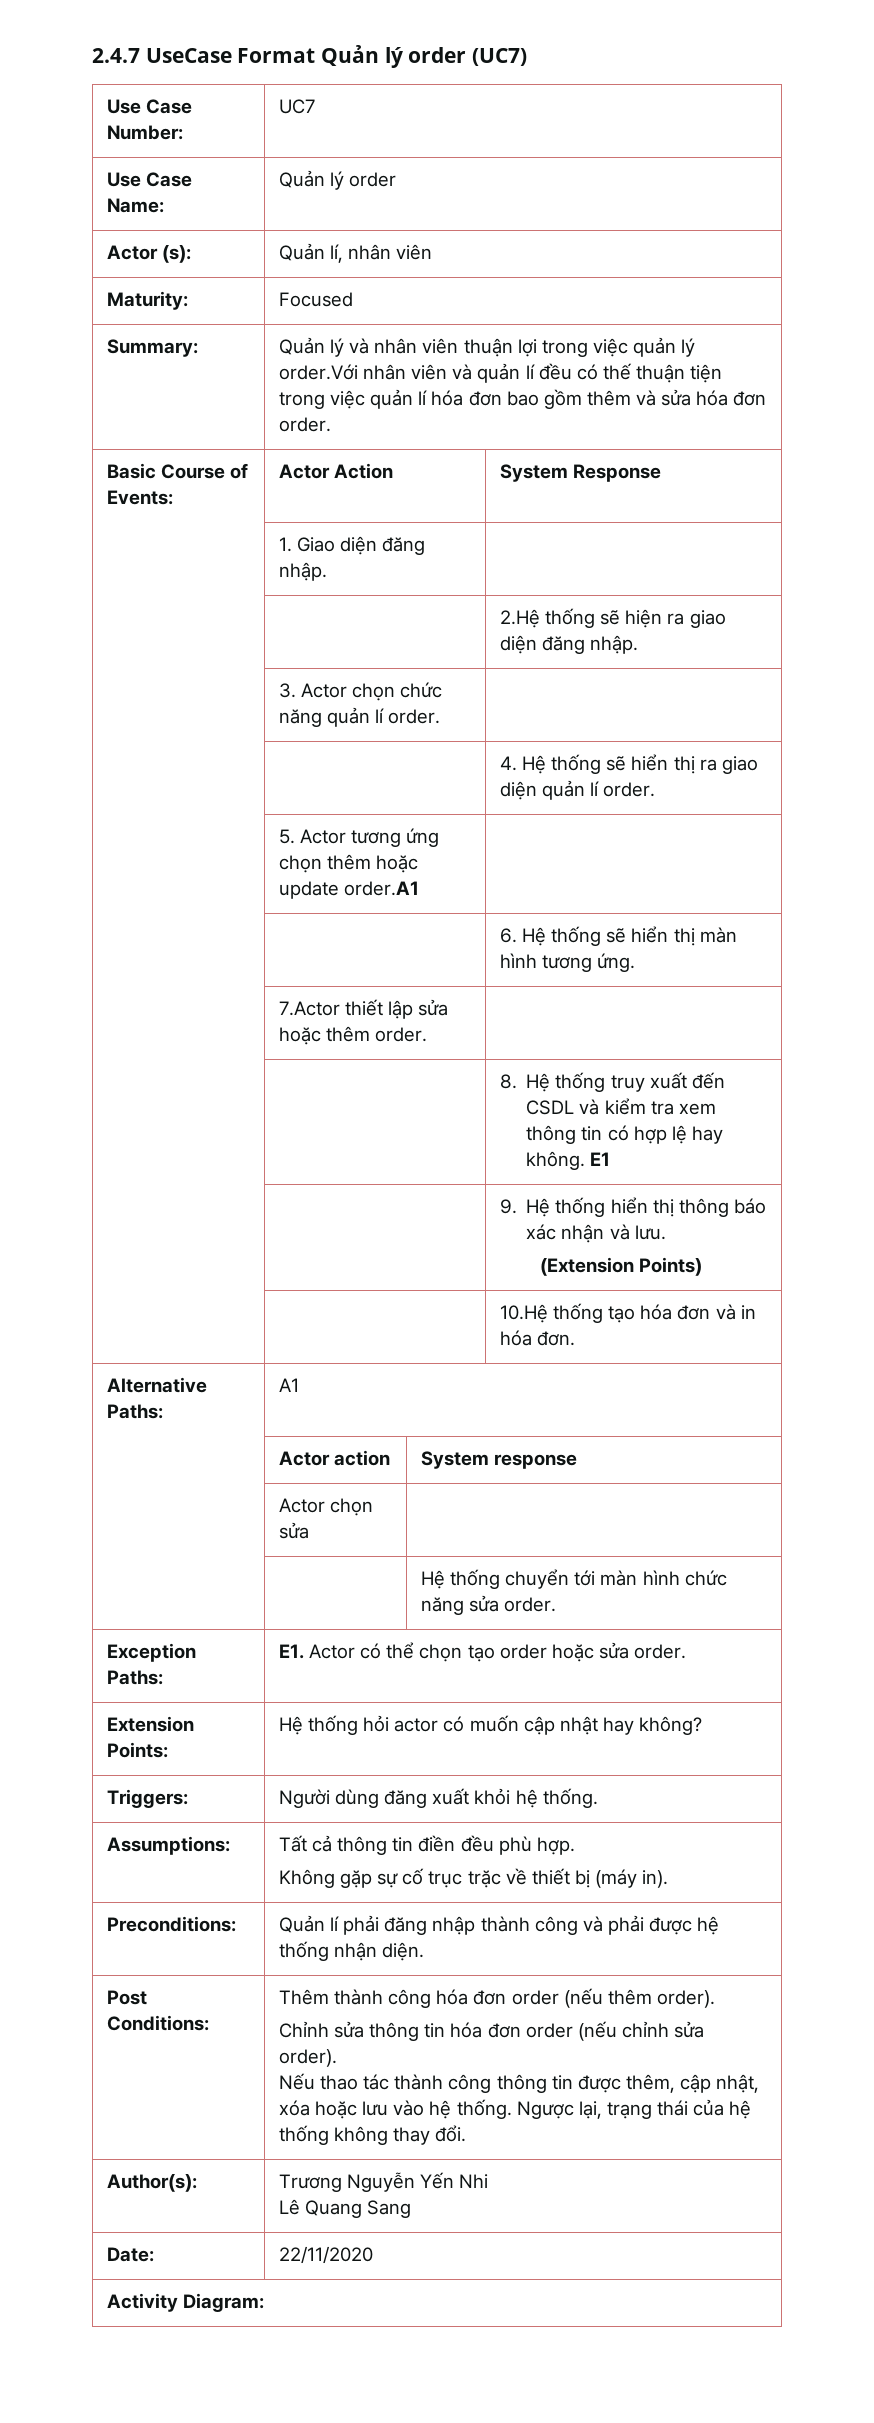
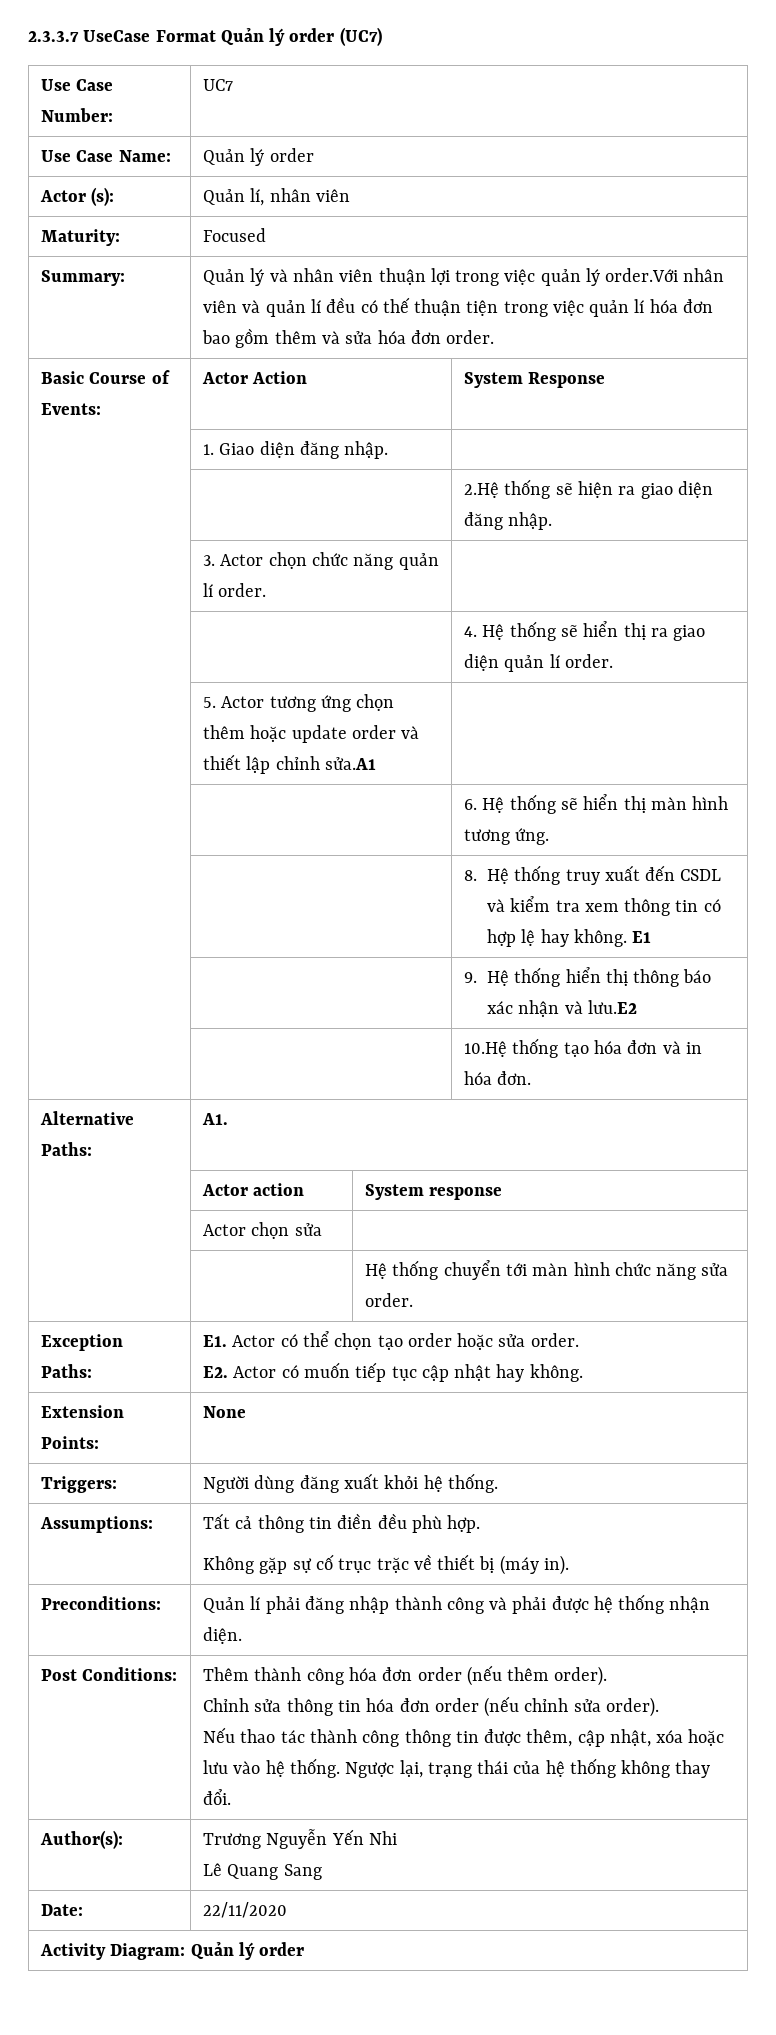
[92,48,140,63] 2.4.7 -> [28,31,79,42] 2.3.3.7
[343,881,419,896] order.A1 -> [352,725,420,739] [203,754,377,774] order và thiết lập chỉnh sửa.A1
[278,999,449,1019] [278,1026,428,1045] // | 7.Actor thiết lập sửa hoặc thêm order. | -> (550, 836) none
[634,1225,666,1240] [539,1257,702,1276] lưu. // (Extension Points) -> [587,1000,637,1014] lưu.E2
[278,1378,299,1392] A1 -> [202,1113,229,1125] A1.
[106,1716,194,1732] [106,1742,168,1758] [278,1715,703,1735] // Extension Points: | Hệ thống hỏi actor có muốn cập nhật hay không? -> [203,1362,583,1382] [41,1405,125,1418] [41,1436,100,1449] [203,1406,247,1418] // E2. Actor có muốn tiếp tục cập nhật hay không. // Extension Points: | None
(264, 2302) none -> [190,1942,305,1960] Quản lý order

